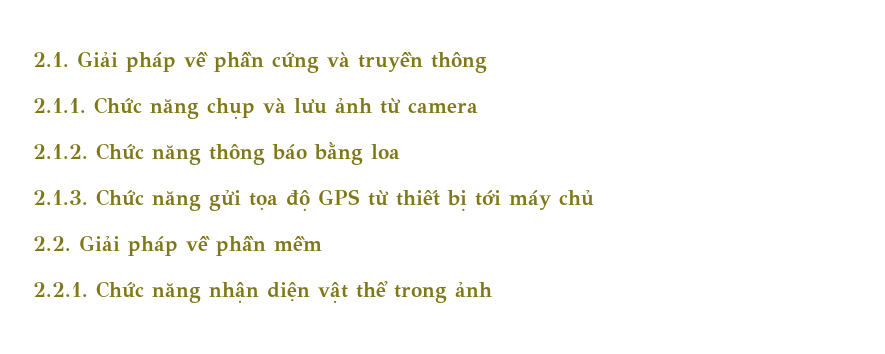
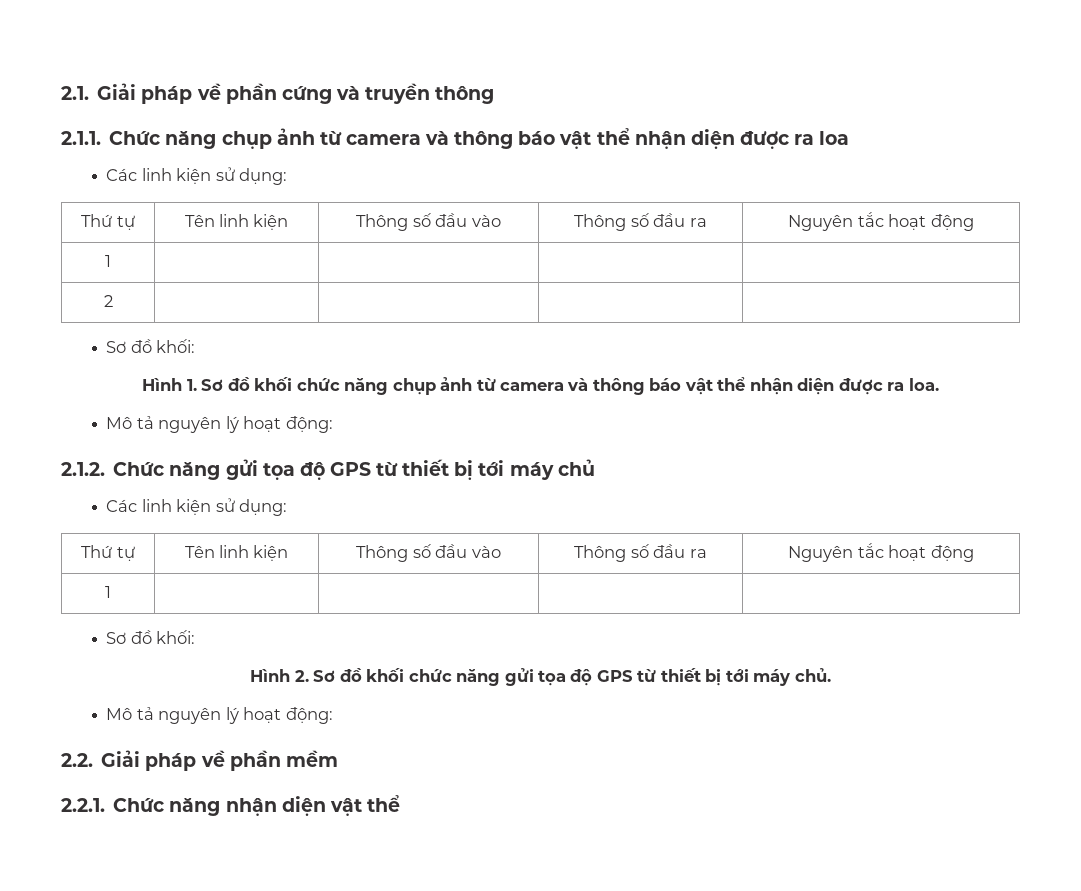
[263,98,479,114] [33,142,401,165] [33,190,88,205] và lưu ảnh từ camera // 2.1.2. Chức năng thông báo bằng loa // 2.1.3. -> [276,128,850,149] [106,167,288,185] [81,214,135,230] [184,214,289,230] [356,213,501,231] [574,213,707,231] [788,212,974,231] [105,255,111,267] [103,295,113,307] [106,339,196,353] [142,377,939,395] [106,416,333,433] [61,462,105,476] ảnh từ camera và thông báo vật thể nhận diện được ra loa // Các linh kiện sử dụng: // Thứ tự | Tên linh kiện | Thông số đầu vào | Thông số đầu ra | Nguyên tắc hoạt động // 1 | | | | // 2 | | | | // Sơ đồ khối: // Hình 1. Sơ đồ khối chức năng chụp ảnh từ camera và thông báo vật thể nhận diện được ra loa. // Mô tả nguyên lý hoạt động: // 2.1.2.
(595, 198) none -> [106,498,288,516] [81,545,135,561] [184,545,289,561] [356,544,501,562] [574,544,707,562] [788,543,974,562] [105,586,111,598] [106,630,196,644] [250,668,831,686] [106,707,333,724] // Các linh kiện sử dụng: // Thứ tự | Tên linh kiện | Thông số đầu vào | Thông số đầu ra | Nguyên tắc hoạt động // 1 | | | | // Sơ đồ khối: // Hình 2. Sơ đồ khối chức năng gửi tọa độ GPS từ thiết bị tới máy chủ. // Mô tả nguyên lý hoạt động:
[394,282,493,303] trong ảnh -> (400, 803) none

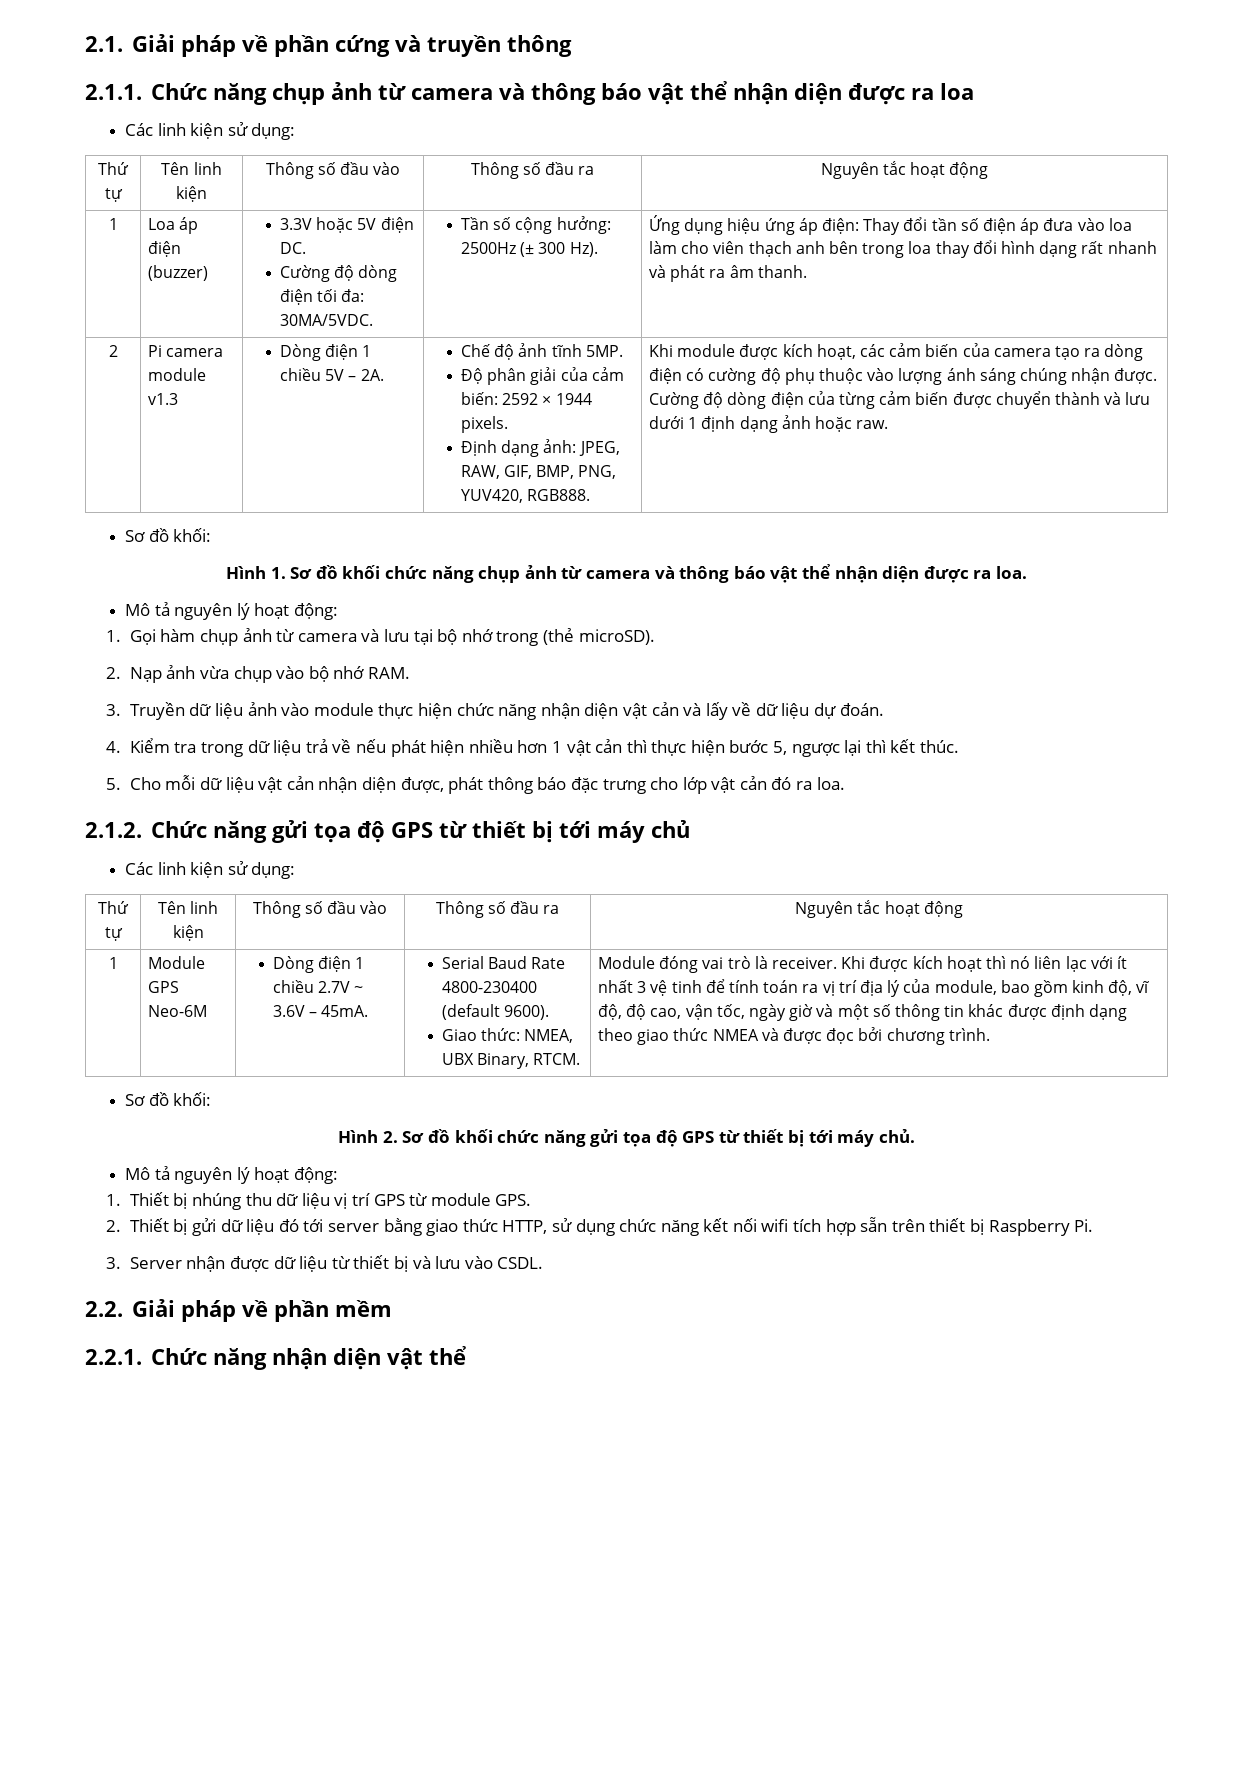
[103,295,113,307] | | | // 2 | | | | -> [148,217,199,234] [148,241,182,257] [148,265,209,281] [279,217,414,233] [279,242,306,254] [279,265,398,282] [279,289,365,305] [279,314,373,326] [460,216,611,234] [460,242,598,257] [649,215,1132,235] [649,240,1157,258] [649,265,807,282] [108,345,118,357] [148,345,224,357] [148,368,207,381] [148,393,179,405] [279,344,372,361] [279,368,384,381] [460,343,623,360] [460,367,624,385] [460,392,592,405] [460,416,508,433] [460,439,620,457] [460,465,617,479] [460,489,591,503] [649,343,1144,361] [649,368,1158,385] [649,391,1151,409] [649,415,889,433] Loa áp điện (buzzer) | 3.3V hoặc 5V điện DC. // Cường độ dòng điện tối đa: 30MA/5VDC. | Tần số cộng hưởng: 2500Hz (± 300 Hz). | Ứng dụng hiệu ứng áp điện: Thay đổi tần số điện áp đưa vào loa làm cho viên thạch anh bên trong loa thay đổi hình dạng rất nhanh và phát ra âm thanh. // 2 | Pi camera module v1.3 | Dòng điện 1 chiều 5V – 2A. | Chế độ ảnh tĩnh 5MP. // Độ phân giải của cảm biến: 2592 × 1944 pixels. // Định dạng ảnh: JPEG, RAW, GIF, BMP, PNG, YUV420, RGB888. | Khi module được kích hoạt, các cảm biến của camera tạo ra dòng điện có cường độ phụ thuộc vào lượng ánh sáng chúng nhận được. Cường độ dòng điện của từng cảm biến được chuyển thành và lưu dưới 1 định dạng ảnh hoặc raw.
(333, 424) none -> [106,628,655,646] [106,665,410,683] [106,702,884,720] [106,738,959,757] [106,775,845,794] // 1. Gọi hàm chụp ảnh từ camera và lưu tại bộ nhớ trong (thẻ microSD). // 2. Nạp ảnh vừa chụp vào bộ nhớ RAM. // 3. Truyền dữ liệu ảnh vào module thực hiện chức năng nhận diện vật cản và lấy về dữ liệu dự đoán. // 4. Kiểm tra trong dữ liệu trả về nếu phát hiện nhiều hơn 1 vật cản thì thực hiện bước 5, ngược lại thì kết thúc. // 5. Cho mỗi dữ liệu vật cản nhận diện được, phát thông báo đặc trưng cho lớp vật cản đó ra loa.
(111, 592) | | | -> [148,956,206,969] [148,981,180,993] [148,1005,208,1017] [272,956,365,973] [272,980,364,993] [272,1005,369,1017] [441,956,566,969] [441,981,537,993] [441,1004,550,1020] [441,1028,574,1043] [441,1053,581,1069] [598,956,1127,973] [598,979,1150,997] [598,1004,1127,1021] [598,1027,990,1045] Module GPS Neo-6M | Dòng điện 1 chiều 2.7V ~ 3.6V – 45mA. | Serial Baud Rate 4800-230400 (default 9600). // Giao thức: NMEA, UBX Binary, RTCM. | Module đóng vai trò là receiver. Khi được kích hoạt thì nó liên lạc với ít nhất 3 vệ tinh để tính toán ra vị trí địa lý của module, bao gồm kinh độ, vĩ độ, độ cao, vận tốc, ngày giờ và một số thông tin khác được định dạng theo giao thức NMEA và được đọc bởi chương trình.
(333, 715) none -> [106,1192,532,1210] [106,1217,1094,1236] [106,1255,544,1272] // 1. Thiết bị nhúng thu dữ liệu vị trí GPS từ module GPS. // 2. Thiết bị gửi dữ liệu đó tới server bằng giao thức HTTP, sử dụng chức năng kết nối wifi tích hợp sẵn trên thiết bị Raspberry Pi. // 3. Server nhận được dữ liệu từ thiết bị và lưu vào CSDL.

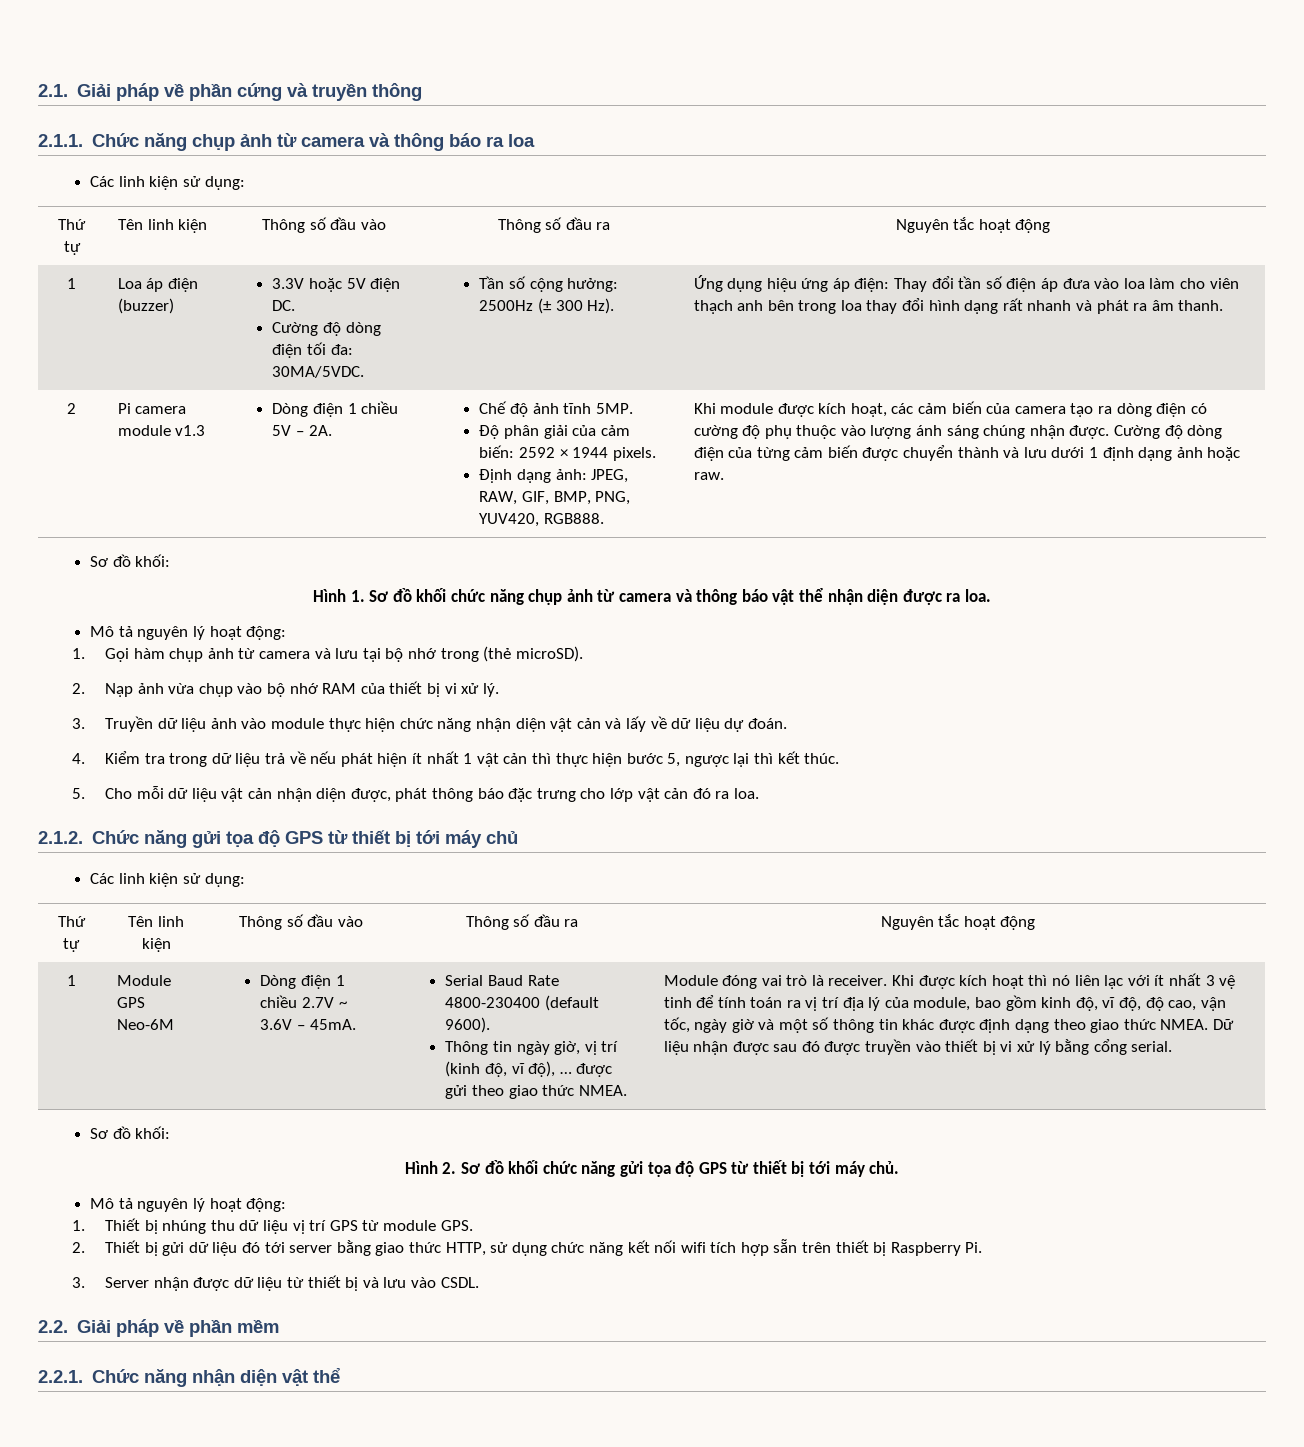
[647,81,905,105] vật thể nhận diện được -> (481, 140) none
[367,667,410,679] RAM. -> [322,681,499,697] RAM của thiết bị vi xử lý.
[468,739,548,753] nhiều hơn -> [411,751,459,764] ít nhất
[441,1028,574,1043] [441,1053,581,1069] Giao thức: NMEA, UBX Binary, RTCM. -> [445,1041,619,1055] [445,1061,613,1077] [445,1085,627,1099] Thông tin ngày giờ, vị trí (kinh độ, vĩ độ), … được gửi theo giao thức NMEA.
[712,1027,990,1045] NMEA và được đọc bởi chương trình. -> [1160,1019,1234,1030] [663,1039,1173,1055] NMEA. Dữ liệu nhận được sau đó được truyền vào thiết bị vi xử lý bằng cổng serial.

